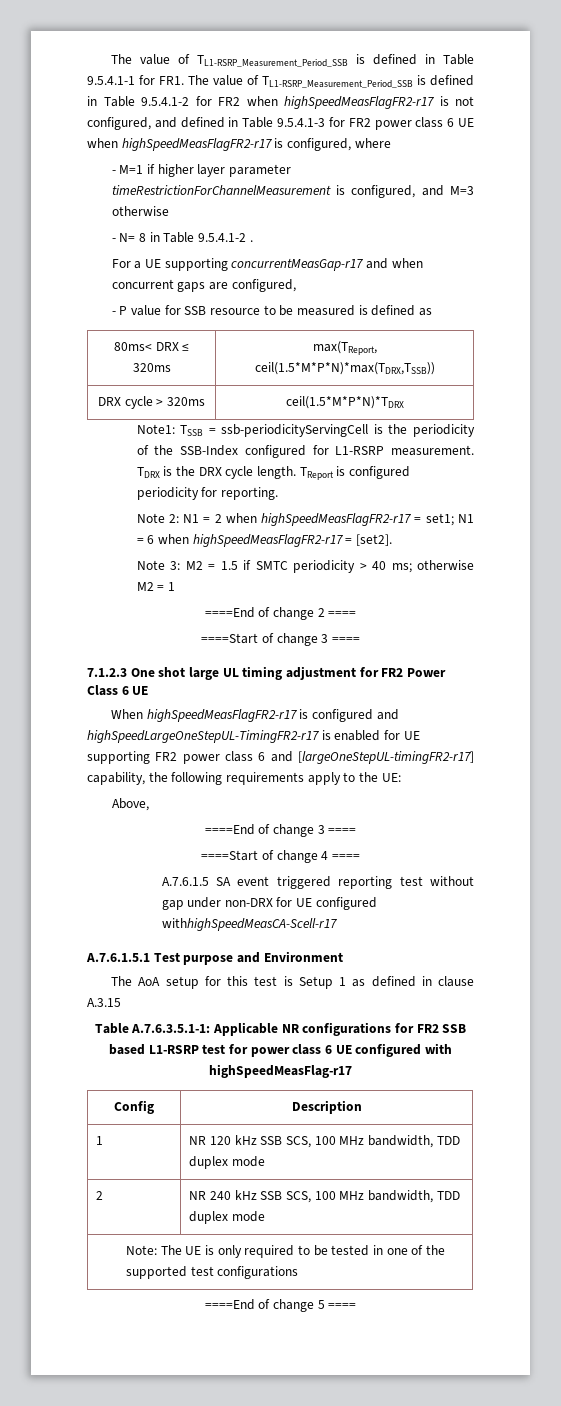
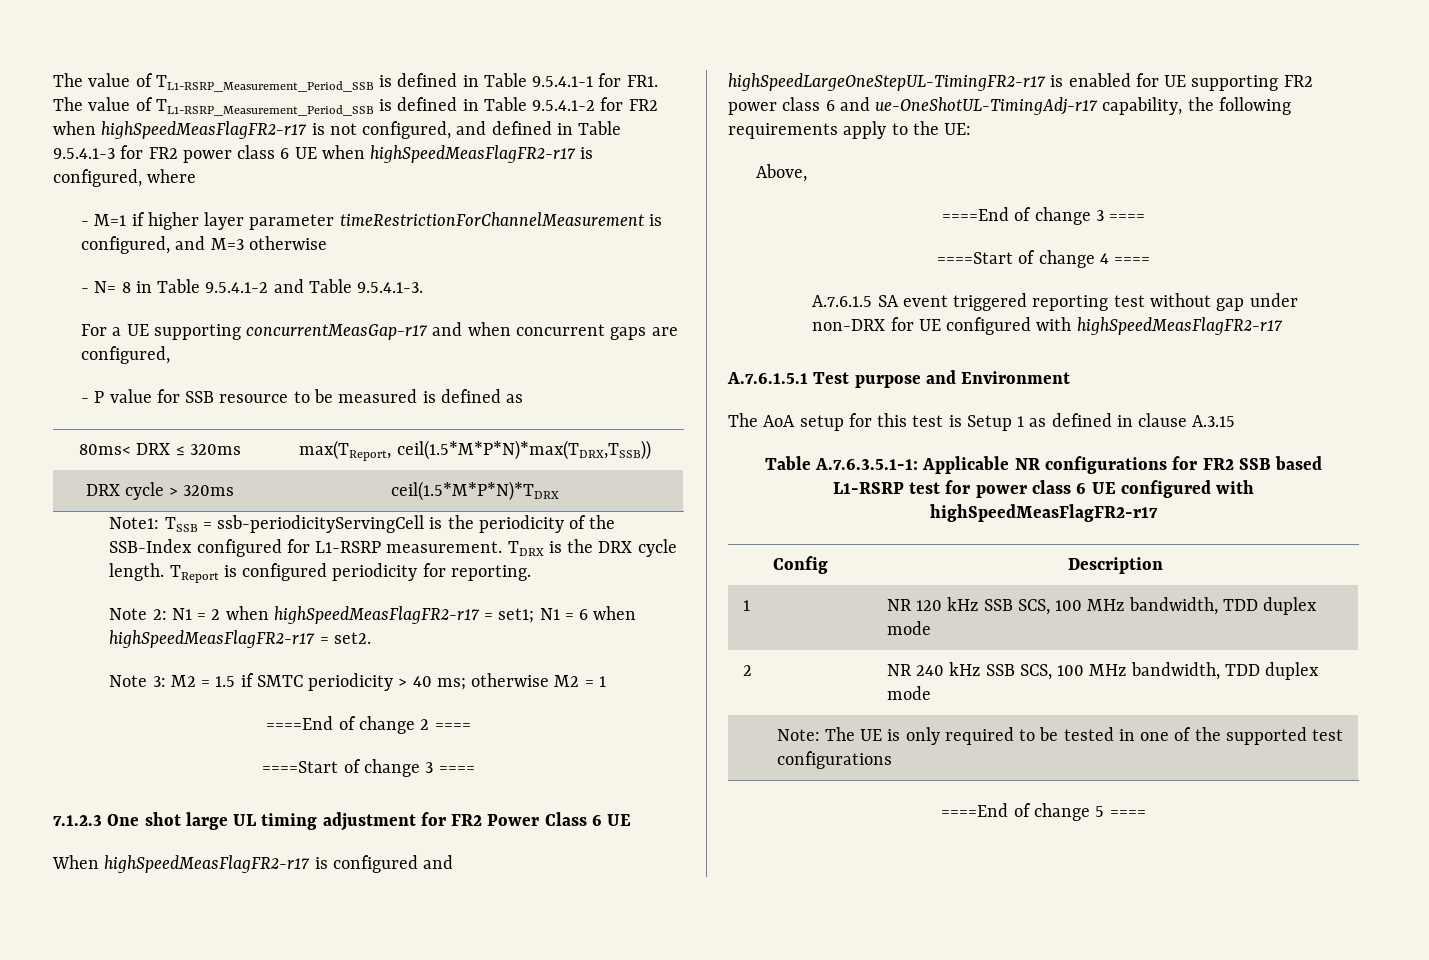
[249,240,253,242] . -> [273,279,424,293] and Table 9.5.4.1-3.
[355,534,392,546] [set2]. -> [333,632,371,644] set2.
[298,751,474,764] [largeOneStepUL-timingFR2-r17] -> [875,97,1099,115] ue-OneShotUL-TimingAdj-r17
[161,918,337,931] withhighSpeedMeasCA-Scell-r17 -> [1036,317,1283,335] with highSpeedMeasFlagFR2-r17
[209,1064,352,1078] highSpeedMeasFlag-r17 -> [930,504,1158,522] highSpeedMeasFlagFR2-r17

